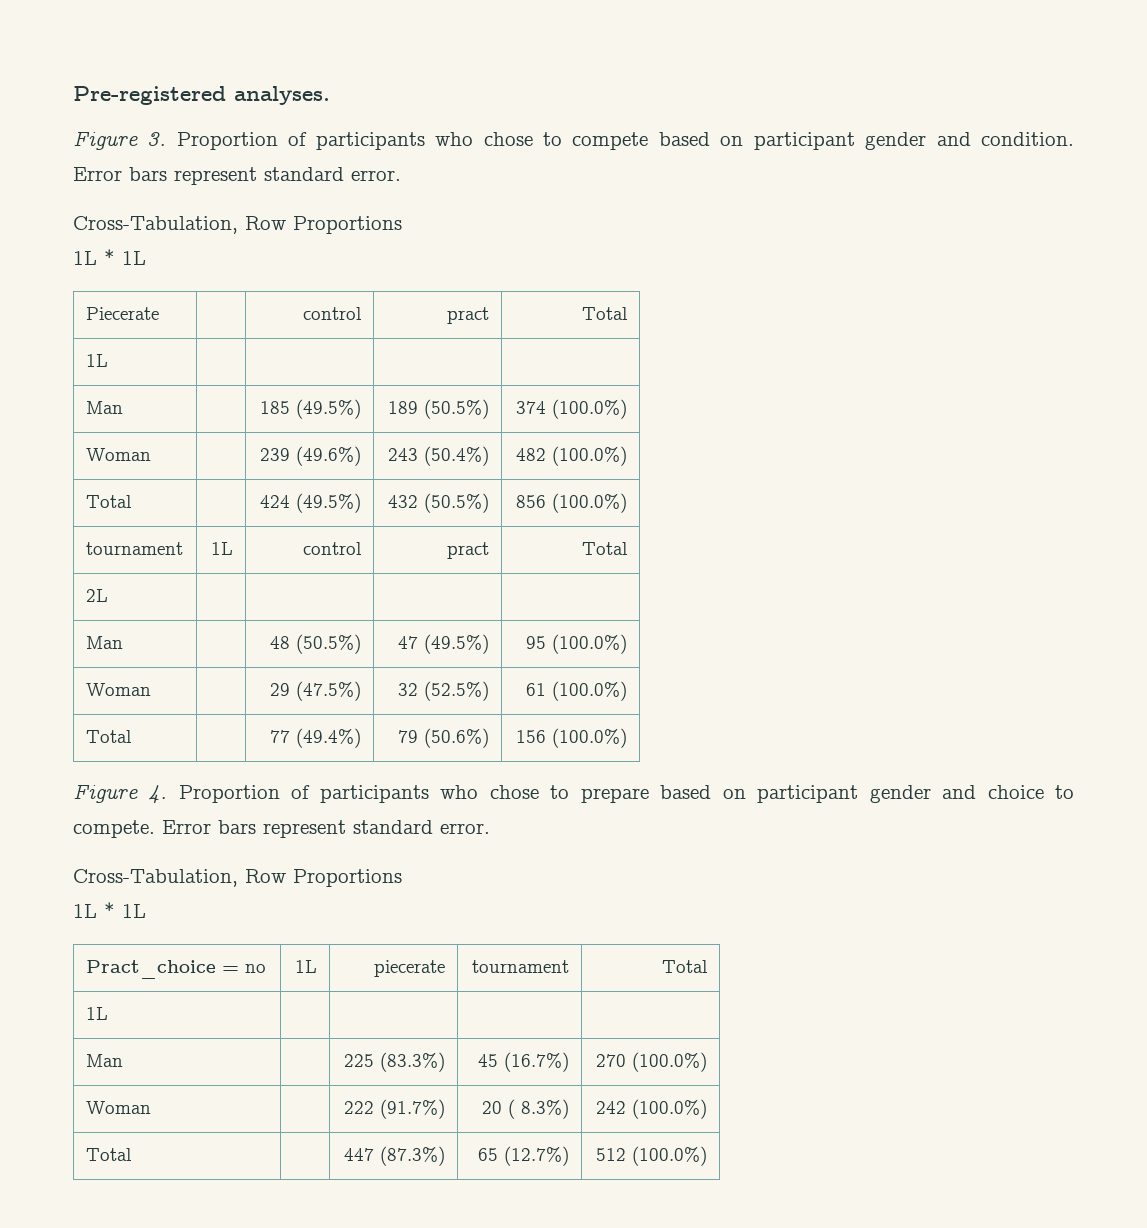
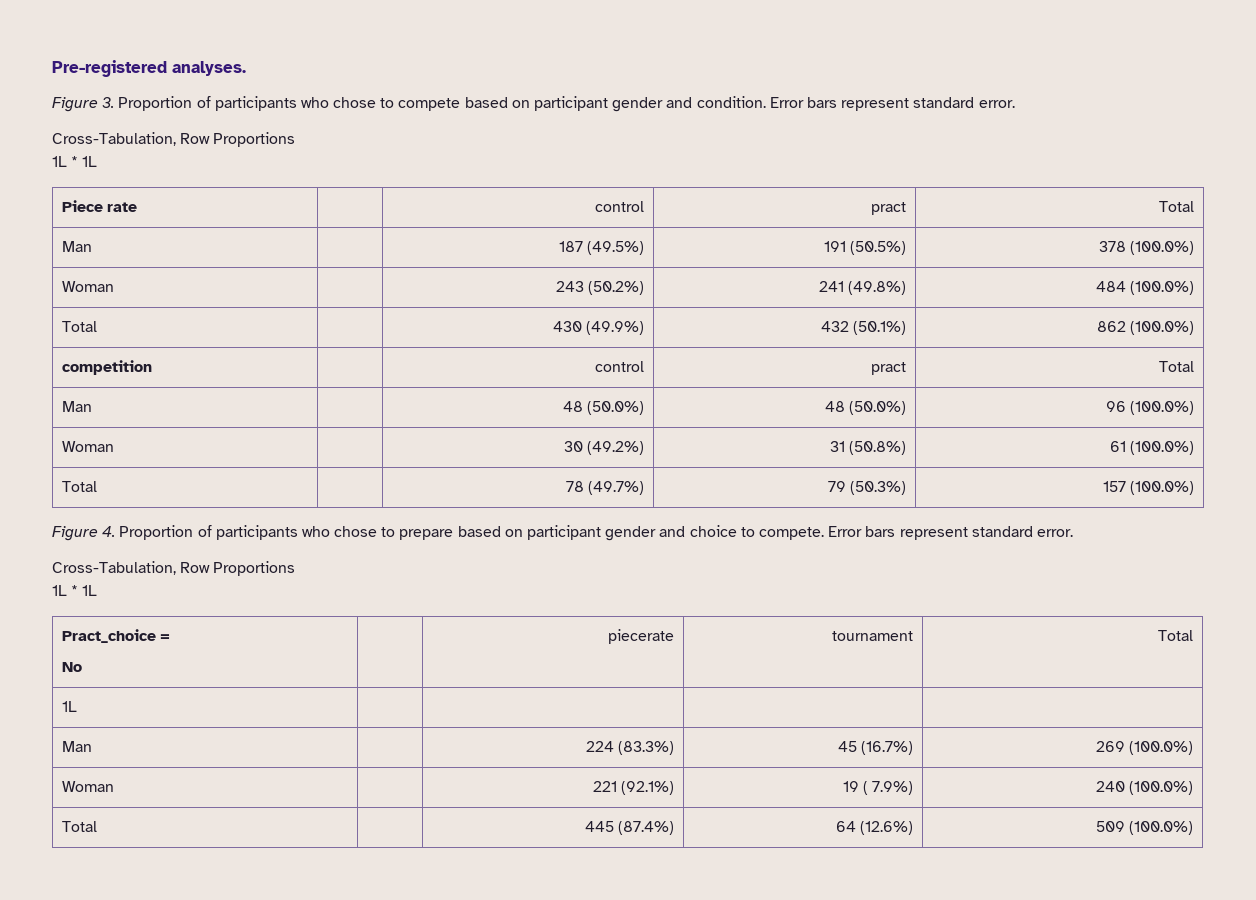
[85,307,159,320] [303,307,363,320] [447,307,490,324] [582,307,629,320] [85,354,108,367] [85,401,123,414] [260,399,362,419] [388,399,490,419] [516,399,628,419] [85,448,151,461] [260,446,362,466] [388,446,490,466] [516,446,628,466] [85,495,132,508] [260,493,362,513] Piecerate | | control | pract | Total // 1L | | | | // Man | | 185 (49.5%) | 189 (50.5%) | 374 (100.0%) // Woman | | 239 (49.6%) | 243 (50.4%) | 482 (100.0%) // Total | | 424 (49.5%) -> [61,200,138,212] [595,201,645,212] [871,202,907,215] [1159,201,1195,212] [61,241,92,252] [558,241,645,255] [823,241,907,255] [1098,241,1195,255] [61,281,114,292] [555,281,645,295] [818,281,907,295] [1095,281,1195,295] [61,321,97,332] [552,321,645,335] Piece rate | | control | pract | Total // Man | | 187 (49.5%) | 191 (50.5%) | 378 (100.0%) // Woman | | 243 (50.2%) | 241 (49.8%) | 484 (100.0%) // Total | | 430 (49.9%)
[424,493,490,513] [516,493,628,513] [85,542,183,555] [211,542,234,555] [303,542,363,555] [447,542,490,559] [582,542,629,555] [85,589,108,602] (50.5%) | 856 (100.0%) // tournament | 1L | control | pract | Total // 2L | | | | -> [853,321,907,335] [1096,321,1195,335] [61,360,152,375] [595,361,645,372] [871,362,907,375] [1159,361,1195,372] (50.1%) | 862 (100.0%) // competition | | control | pract | Total
[296,634,362,654] [398,634,490,654] [526,634,628,654] [85,683,151,696] [270,681,362,701] [398,681,490,701] (50.5%) | 47 (49.5%) | 95 (100.0%) // Woman | | 29 (47.5%) | 32 (52.5%) -> [587,401,645,415] [824,401,907,415] [1105,401,1195,415] [61,441,114,452] [563,441,645,455] [829,441,907,455] (50.0%) | 48 (50.0%) | 96 (100.0%) // Woman | | 30 (49.2%) | 31 (50.8%)
[270,728,362,748] 77 (49.4%) -> [565,481,645,495] 78 (49.7%)
[424,728,490,748] [516,730,547,743] (50.6%) | 156 -> [850,481,907,495] [1102,481,1126,492] (50.3%) | 157
[244,964,266,973] [295,960,318,973] no | 1L -> [61,662,82,672] // No |
[344,1054,375,1067] 225 -> [585,741,614,752] 224
[596,1052,708,1072] [85,1101,151,1114] [344,1099,446,1119] [482,1099,570,1119] [596,1099,708,1119] [85,1148,132,1161] [344,1146,446,1166] [478,1146,570,1166] [596,1148,627,1161] 270 (100.0%) // Woman | | 222 (91.7%) | 20 ( 8.3%) | 242 (100.0%) // Total | | 447 (87.3%) | 65 (12.7%) | 512 -> [1095,741,1194,755] [61,781,114,792] [592,781,675,795] [842,781,914,795] [1095,781,1194,795] [61,821,97,832] [584,821,675,835] [835,821,914,835] [1095,821,1125,832] 269 (100.0%) // Woman | | 221 (92.1%) | 19 ( 7.9%) | 240 (100.0%) // Total | | 445 (87.4%) | 64 (12.6%) | 509

